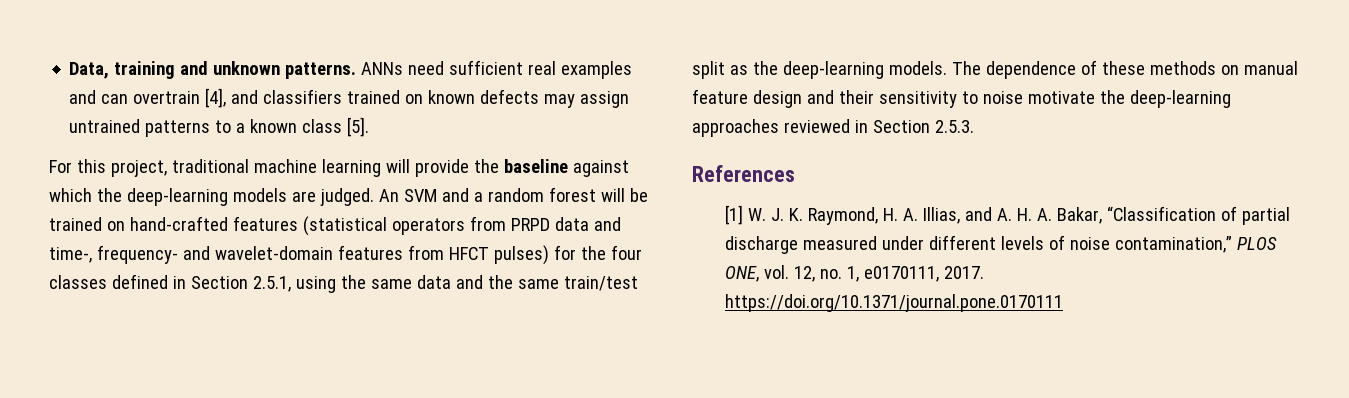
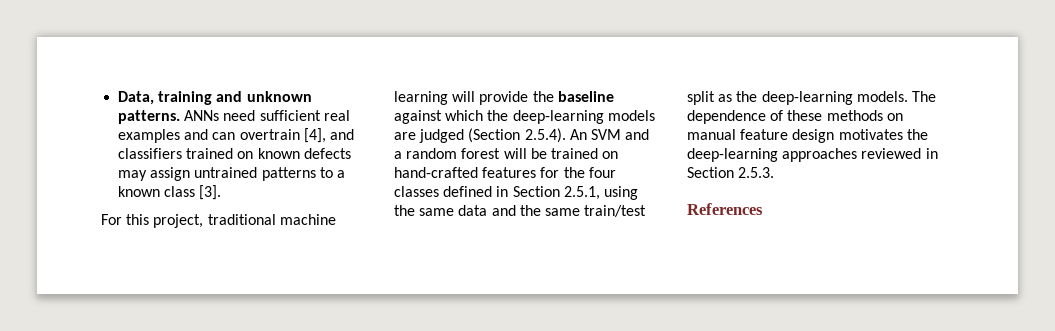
[347,117,370,137] [5]. -> [199,185,222,200] [3].
[319,188,374,206] judged. -> [419,128,566,143] judged (Section 2.5.4).
[302,216,621,236] [49,245,549,265] (statistical operators from PRPD data and time-, frequency- and wavelet-domain features from HFCT pulses) -> (537, 172) none
[806,90,1095,108] and their sensitivity to noise motivate -> [838,129,903,140] motivates
[724,205,1290,225] [724,235,1277,254] [724,265,984,282] [724,294,1063,312] // [1] W. J. K. Raymond, H. A. Illias, and A. H. A. Bakar, “Classification of partial discharge measured under different levels of noise contamination,” PLOS ONE, vol. 12, no. 1, e0170111, 2017. https://doi.org/10.1371/journal.pone.0170111 -> (763, 209) none

